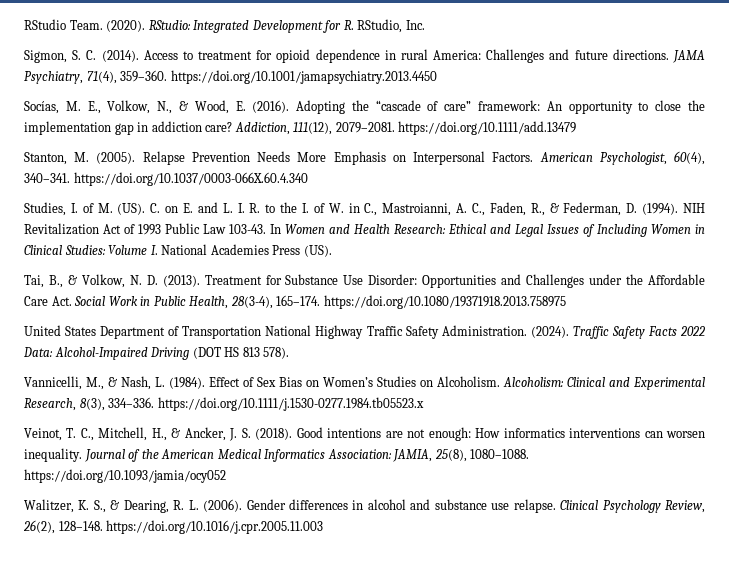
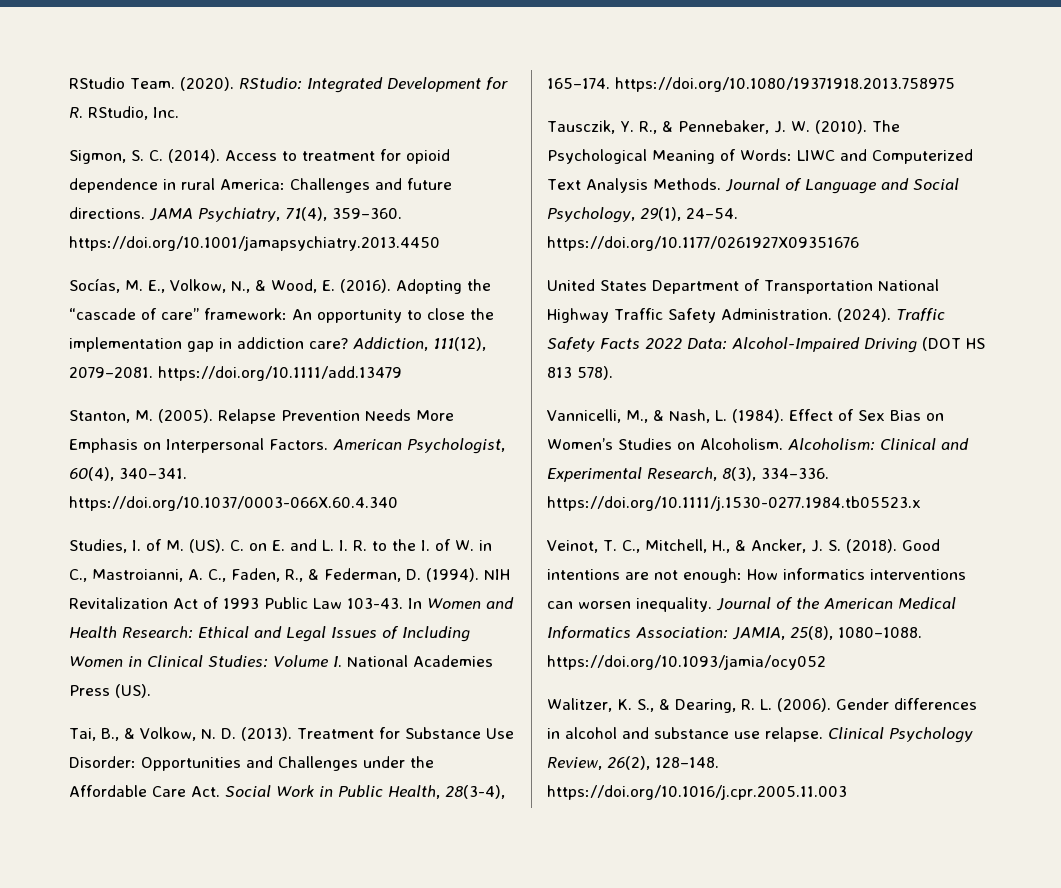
(566, 302) none -> [547,120,900,134] [547,149,973,164] [547,178,959,194] [547,207,738,223] [547,236,859,251] // Tausczik, Y. R., & Pennebaker, J. W. (2010). The Psychological Meaning of Words: LIWC and Computerized Text Analysis Methods. Journal of Language and Social Psychology, 29(1), 24–54. https://doi.org/10.1177/0261927X09351676

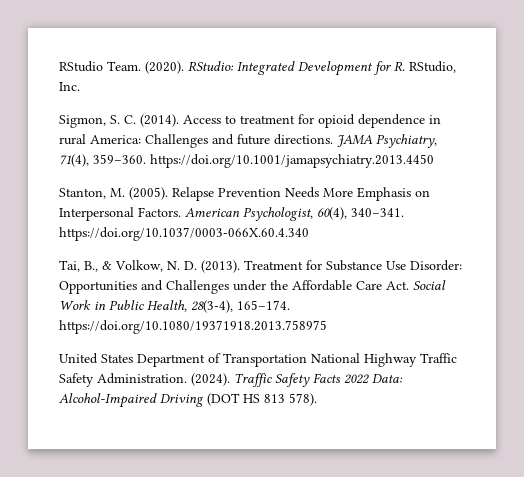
[69,278,491,294] [69,308,494,323] [69,337,486,352] [69,366,402,381] // Socías, M. E., Volkow, N., & Wood, E. (2016). Adopting the “cascade of care” framework: An opportunity to close the implementation gap in addiction care? Addiction, 111(12), 2079–2081. https://doi.org/10.1111/add.13479 -> (434, 161) none
[69,539,492,553] [69,568,510,582] [69,597,514,609] [69,626,470,642] [69,655,493,668] [69,684,151,698] // Studies, I. of M. (US). C. on E. and L. I. R. to the I. of W. in C., Mastroianni, A. C., Faden, R., & Federman, D. (1994). NIH Revitalization Act of 1993 Public Law 103-43. In Women and Health Research: Ethical and Legal Issues of Including Women in Clinical Studies: Volume I. National Academies Press (US). -> (309, 234) none
[547,120,900,134] [547,149,973,164] [547,178,959,194] [547,207,738,223] [547,236,859,251] // Tausczik, Y. R., & Pennebaker, J. W. (2010). The Psychological Meaning of Words: LIWC and Computerized Text Analysis Methods. Journal of Language and Social Psychology, 29(1), 24–54. https://doi.org/10.1177/0261927X09351676 -> (327, 327) none
[547,409,944,423] [547,438,969,451] [547,467,829,482] [547,496,921,511] [547,539,940,553] [547,568,966,583] [547,597,956,612] [547,626,922,640] [547,655,826,670] [547,698,977,713] [547,727,973,743] [547,756,719,770] [547,785,847,800] // Vannicelli, M., & Nash, L. (1984). Effect of Sex Bias on Women’s Studies on Alcoholism. Alcoholism: Clinical and Experimental Research, 8(3), 334–336. https://doi.org/10.1111/j.1530-0277.1984.tb05523.x // Veinot, T. C., Mitchell, H., & Ancker, J. S. (2018). Good intentions are not enough: How informatics interventions can worsen inequality. Journal of the American Medical Informatics Association: JAMIA, 25(8), 1080–1088. https://doi.org/10.1093/jamia/ocy052 // Walitzer, K. S., & Dearing, R. L. (2006). Gender differences in alcohol and substance use relapse. Clinical Psychology Review, 26(2), 128–148. https://doi.org/10.1016/j.cpr.2005.11.003 -> (317, 399) none

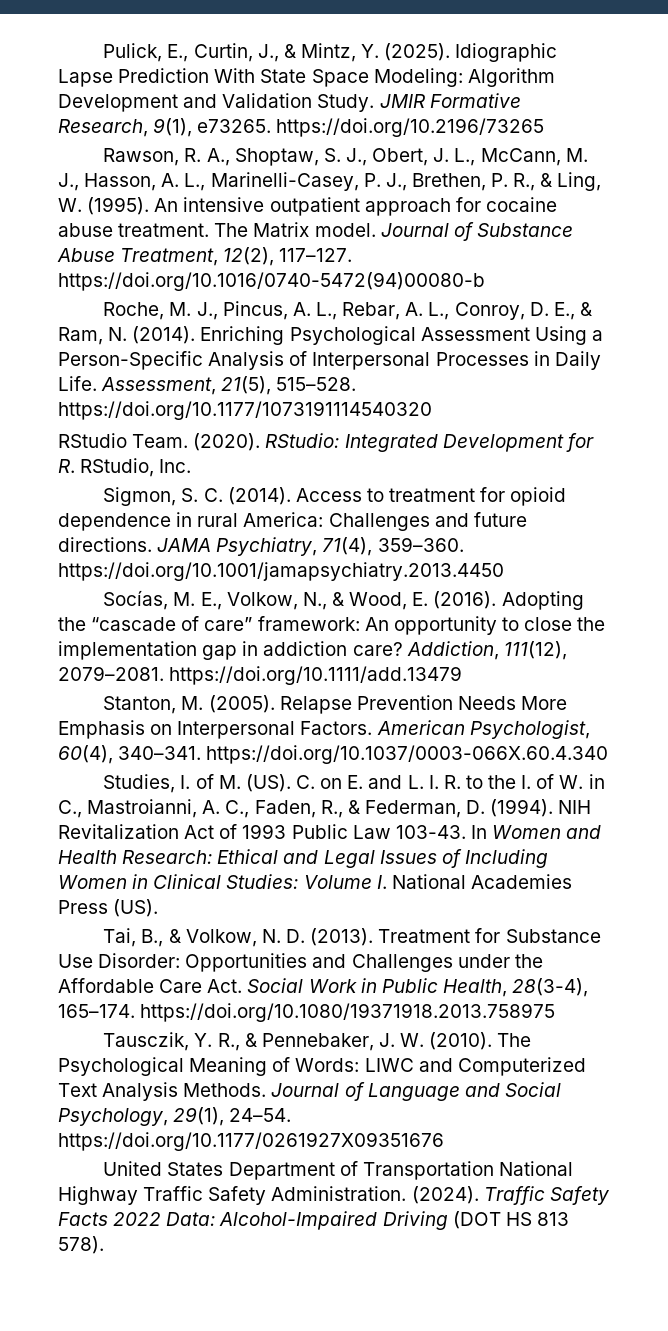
(59, 66) none -> [103,43,558,62] [58,68,555,87] [58,93,521,112] [58,118,545,137] [103,148,588,166] [58,172,602,191] [58,197,557,216] [58,222,573,241] [57,247,353,266] [58,272,485,291] [103,301,592,320] [58,326,603,345] [58,351,601,370] [58,376,357,395] [58,401,432,420] Pulick, E., Curtin, J., & Mintz, Y. (2025). Idiographic Lapse Prediction With State Space Modeling: Algorithm Development and Validation Study. JMIR Formative Research, 9(1), e73265. https://doi.org/10.2196/73265 // Rawson, R. A., Shoptaw, S. J., Obert, J. L., McCann, M. J., Hasson, A. L., Marinelli-Casey, P. J., Brethen, P. R., & Ling, W. (1995). An intensive outpatient approach for cocaine abuse treatment. The Matrix model. Journal of Substance Abuse Treatment, 12(2), 117–127. https://doi.org/10.1016/0740-5472(94)00080-b // Roche, M. J., Pincus, A. L., Rebar, A. L., Conroy, D. E., & Ram, N. (2014). Enriching Psychological Assessment Using a Person-Specific Analysis of Interpersonal Processes in Daily Life. Assessment, 21(5), 515–528. https://doi.org/10.1177/1073191114540320 //
(434, 161) none -> [103,590,584,610] [58,616,606,635] [58,641,567,660] [58,666,463,685] // Socías, M. E., Volkow, N., & Wood, E. (2016). Adopting the “cascade of care” framework: An opportunity to close the implementation gap in addiction care? Addiction, 111(12), 2079–2081. https://doi.org/10.1111/add.13479
(309, 234) none -> [103,774,605,793] [58,799,592,818] [58,824,602,839] [58,849,548,868] [58,874,572,889] [58,899,159,917] // Studies, I. of M. (US). C. on E. and L. I. R. to the I. of W. in C., Mastroianni, A. C., Faden, R., & Federman, D. (1994). NIH Revitalization Act of 1993 Public Law 103-43. In Women and Health Research: Ethical and Legal Issues of Including Women in Clinical Studies: Volume I. National Academies Press (US).
(327, 327) none -> [103,1032,532,1051] [58,1057,586,1076] [58,1082,561,1101] [58,1107,292,1126] [58,1132,444,1151] // Tausczik, Y. R., & Pennebaker, J. W. (2010). The Psychological Meaning of Words: LIWC and Computerized Text Analysis Methods. Journal of Language and Social Psychology, 29(1), 24–54. https://doi.org/10.1177/0261927X09351676

